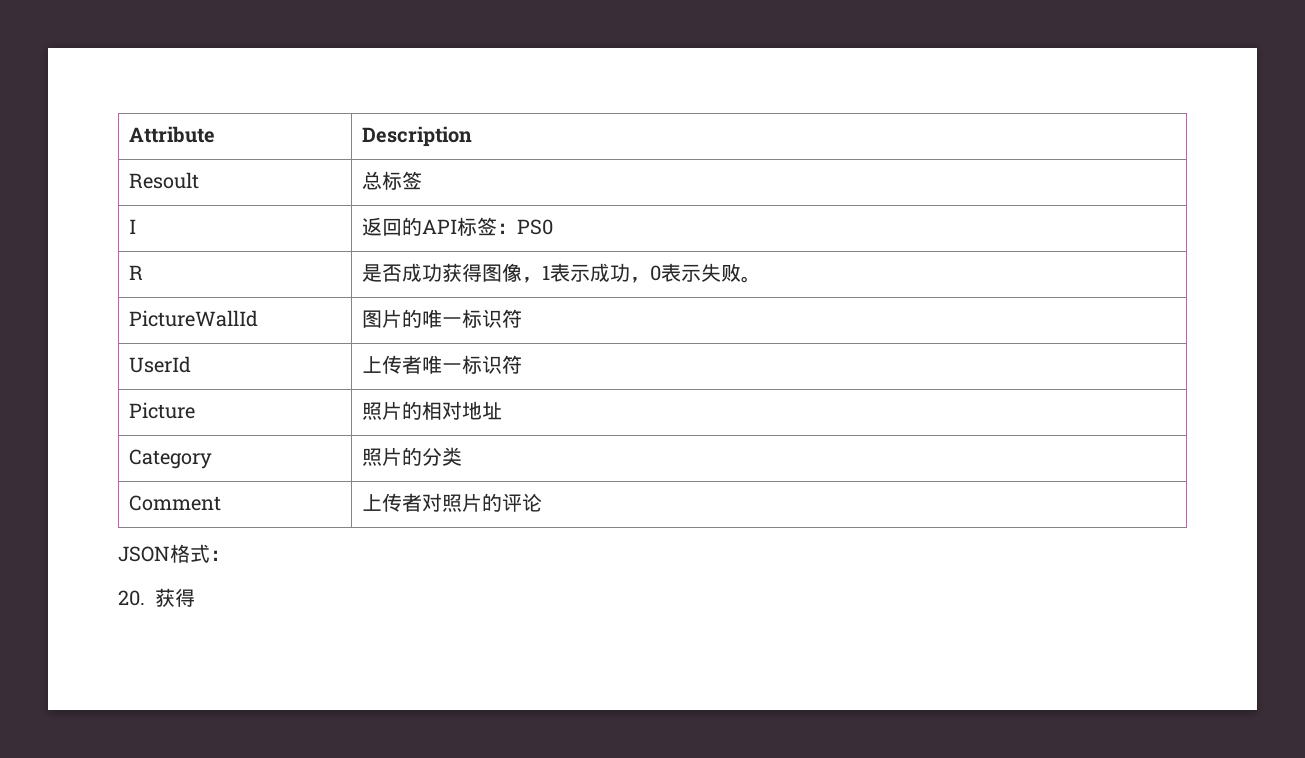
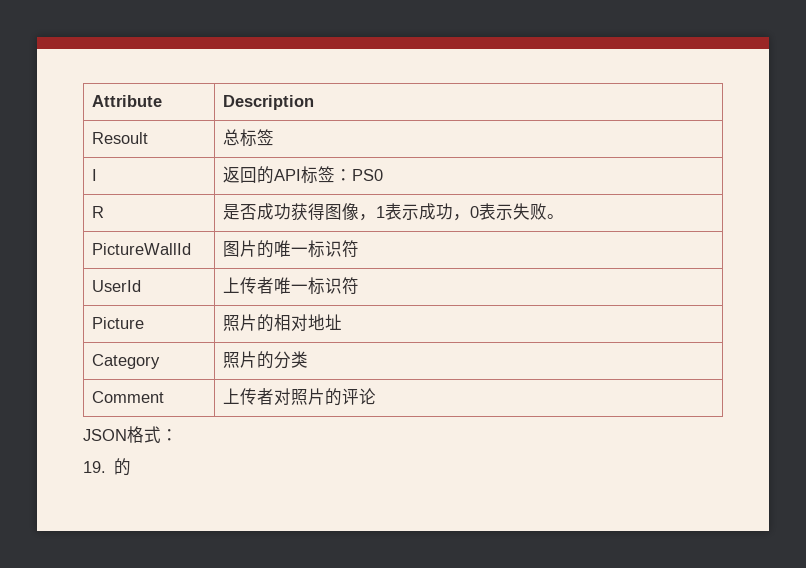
[118,588,195,607] 20.获得 -> [83,458,132,476] 19.的

